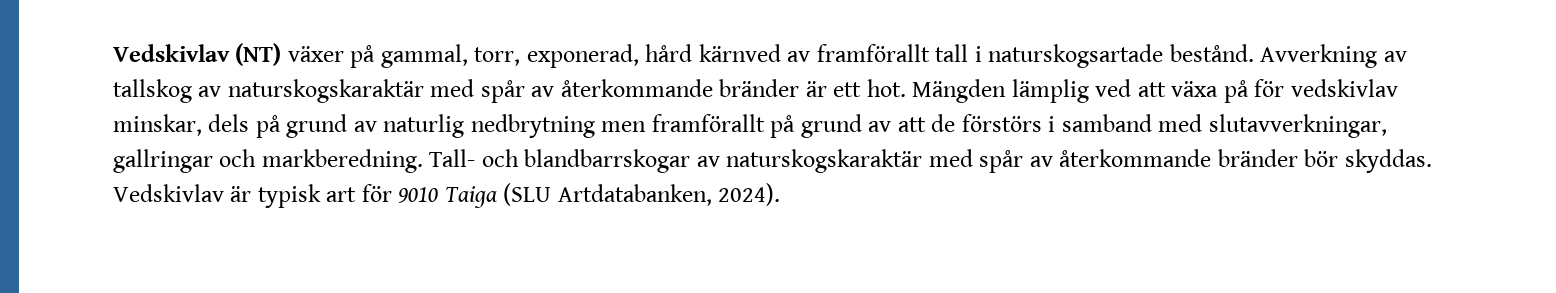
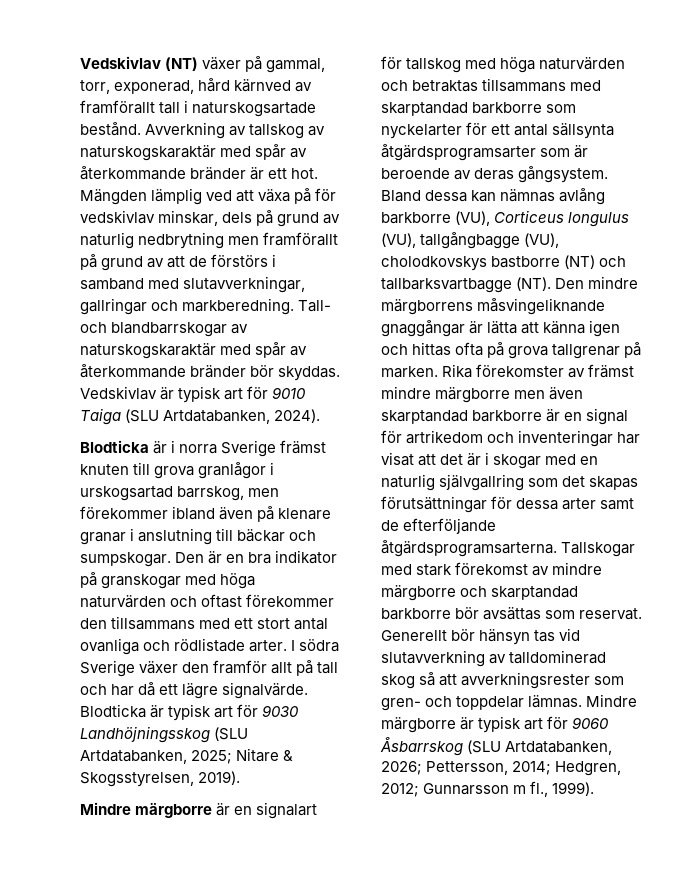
(781, 194) none -> [80,440,327,457] [80,462,275,479] [80,486,280,501] [80,506,332,522] [80,528,317,545] [80,550,338,567] [80,572,256,589] [80,594,335,608] [80,616,329,630] [80,638,340,655] [80,660,339,677] [80,682,309,699] [80,704,300,721] [80,726,249,743] [80,748,294,764] [80,771,241,787] [80,802,318,819] [381,56,626,73] [381,78,602,92] [381,102,577,116] [381,122,615,139] [381,144,589,161] [381,166,609,183] [381,188,606,205] [381,210,630,227] [381,232,560,249] [381,255,627,271] [381,276,639,293] [381,298,606,315] [381,320,621,337] [381,342,642,359] [381,364,635,378] [381,386,584,403] [381,408,629,425] [381,430,641,447] [381,452,599,469] [381,474,639,491] [381,496,635,513] [381,518,497,534] [381,540,636,557] [381,562,603,576] [381,585,579,601] [381,607,643,620] [381,628,581,645] [381,650,607,667] [381,672,625,689] [381,694,638,711] [381,716,610,733] [380,737,613,756] [381,761,622,776] [381,781,595,797] // Blodticka är i norra Sverige främst knuten till grova granlågor i urskogsartad barrskog, men förekommer ibland även på klenare granar i anslutning till bäckar och sumpskogar. Den är en bra indikator på granskogar med höga naturvärden och oftast förekommer den tillsammans med ett stort antal ovanliga och rödlistade arter. I södra Sverige växer den framför allt på tall och har då ett lägre signalvärde. Blodticka är typisk art för 9030 Landhöjningsskog (SLU Artdatabanken, 2025; Nitare & Skogsstyrelsen, 2019). // Mindre märgborre är en signalart för tallskog med höga naturvärden och betraktas tillsammans med skarptandad barkborre som nyckelarter för ett antal sällsynta åtgärdsprogramsarter som är beroende av deras gångsystem. Bland dessa kan nämnas avlång barkborre (VU), Corticeus longulus (VU), tallgångbagge (VU), cholodkovskys bastborre (NT) och tallbarksvartbagge (NT). Den mindre märgborrens måsvingeliknande gnaggångar är lätta att känna igen och hittas ofta på grova tallgrenar på marken. Rika förekomster av främst mindre märgborre men även skarptandad barkborre är en signal för artrikedom och inventeringar har visat att det är i skogar med en naturlig självgallring som det skapas förutsättningar för dessa arter samt de efterföljande åtgärdsprogramsarterna. Tallskogar med stark förekomst av mindre märgborre och skarptandad barkborre bör avsättas som reservat. Generellt bör hänsyn tas vid slutavverkning av talldominerad skog så att avverkningsrester som gren- och toppdelar lämnas. Mindre märgborre är typisk art för 9060 Åsbarrskog (SLU Artdatabanken, 2026; Pettersson, 2014; Hedgren, 2012; Gunnarsson m fl., 1999).

